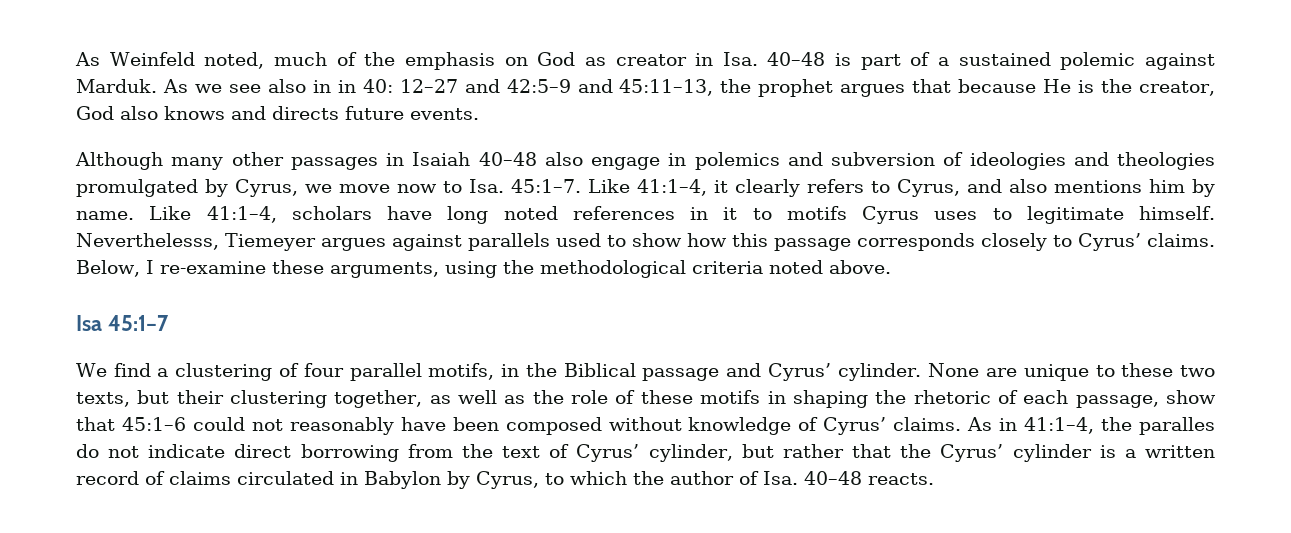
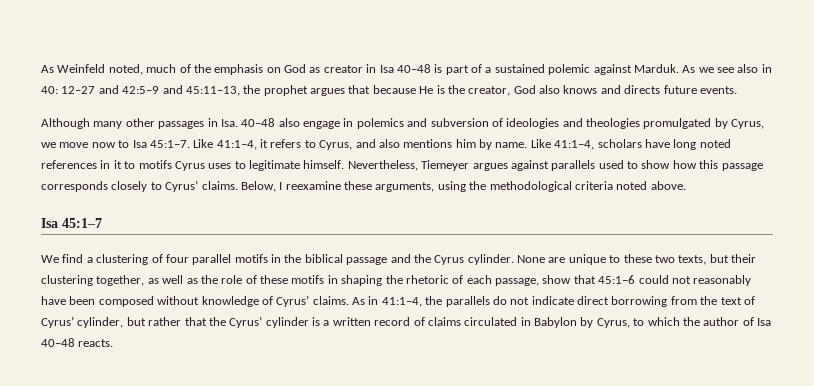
[722,52,758,66] Isa. -> [379,65,394,73] Isa
[337,80,356,93] in -> (772, 68) none
[412,152,471,166] Isaiah -> [220,119,238,127] Isa.
[469,179,504,193] Isa. -> [132,140,147,148] Isa
[735,179,800,197] clearly -> (268, 143) none
[76,233,219,250] Neverthelesss, -> [347,160,418,171] Nevertheless,
[159,261,266,274] re-examine -> [285,181,341,190] reexamine
[428,363,495,380] motifs, -> [234,254,268,263] motifs
[563,363,636,377] Biblical -> [304,254,343,263] biblical
[767,363,831,381] Cyrus’ -> [413,254,465,265] the Cyrus
[1139,417,1216,435] paralles -> [445,296,490,307] parallels
[763,471,798,485] Isa. -> [757,318,771,326] Isa

